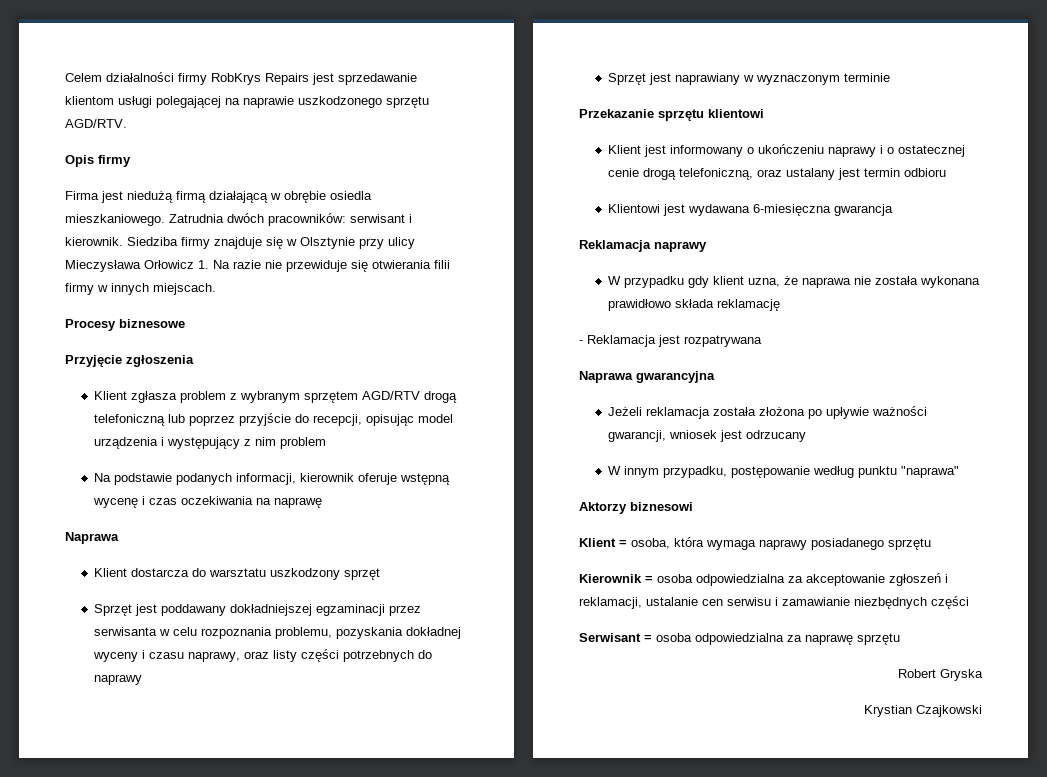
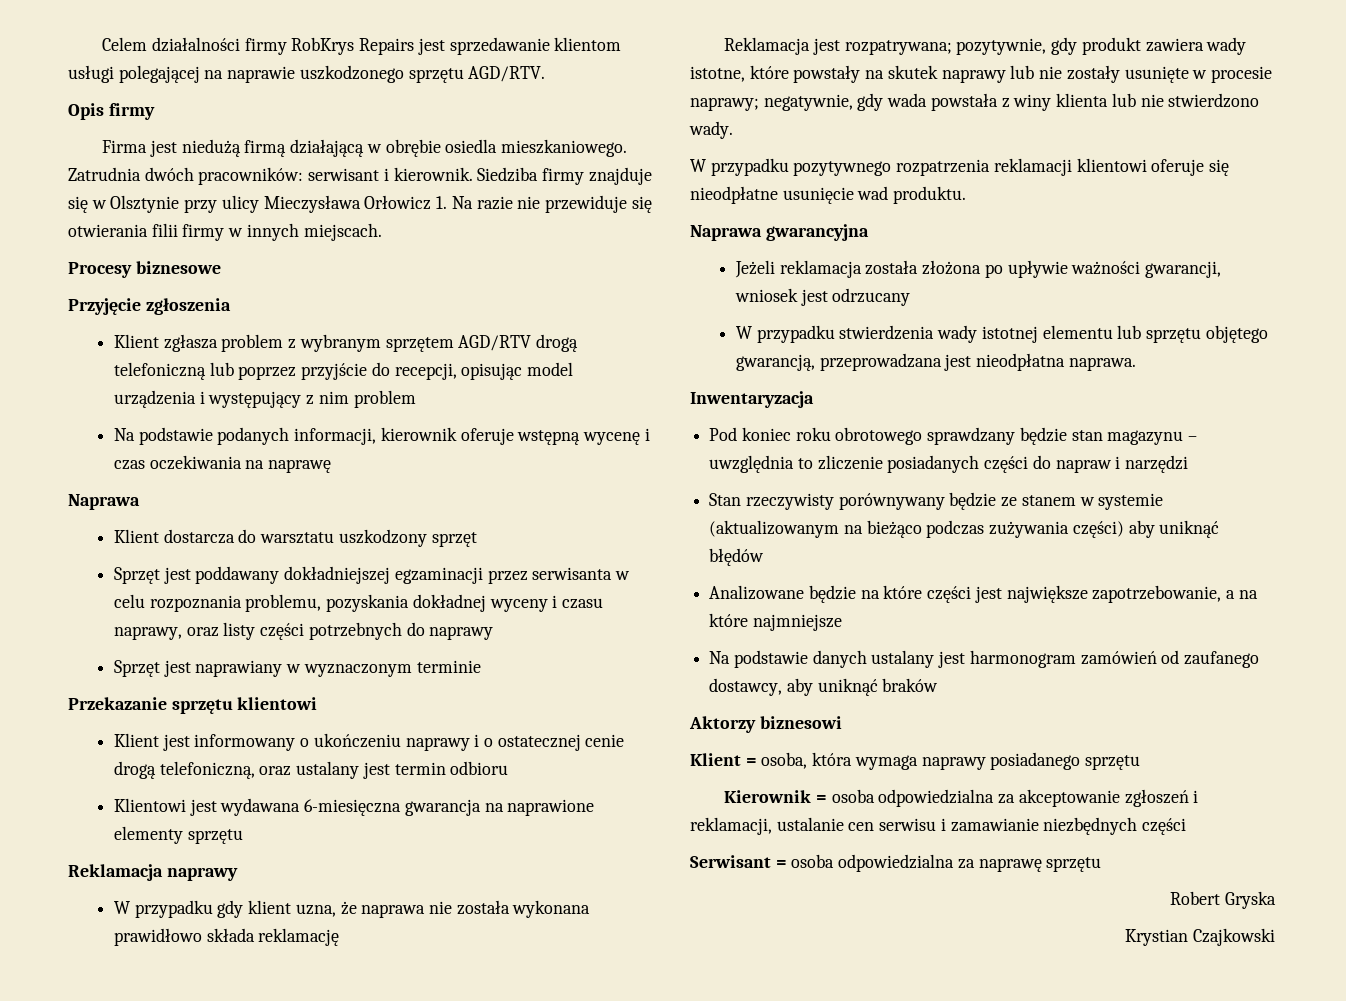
(894, 210) none -> [484,799,595,816] [113,826,243,844] na naprawione elementy sprzętu
[579,340,583,344] - -> (340, 937) none
[684,335,762,347] rozpatrywana -> [844,37,1247,55] [690,65,1272,83] [690,93,1260,111] [689,121,733,139] [690,158,1230,176] [690,186,967,204] rozpatrywana; pozytywnie, gdy produkt zawiera wady istotne, które powstały na skutek naprawy lub nie zostały usunięte w procesie naprawy; negatywnie, gdy wada powstała z winy klienta lub nie stwierdzono wady. // W przypadku pozytywnego rozpatrzenia reklamacji klientowi oferuje się nieodpłatne usunięcie wad produktu.
[624,466,960,478] innym przypadku, postępowanie według punktu "naprawa" -> [756,325,1268,343] [735,353,1136,371] [690,391,814,408] [709,427,1198,445] [709,455,1189,473] [709,492,1164,510] [709,520,1220,538] [709,548,765,566] [709,585,1258,603] [709,613,842,631] [709,650,1260,668] [709,678,939,696] przypadku stwierdzenia wady istotnej elementu lub sprzętu objętego gwarancją, przeprowadzana jest nieodpłatna naprawa. // Inwentaryzacja // Pod koniec roku obrotowego sprawdzany będzie stan magazynu – uwzględnia to zliczenie posiadanych części do napraw i narzędzi // Stan rzeczywisty porównywany będzie ze stanem w systemie (aktualizowanym na bieżąco podczas zużywania części) aby uniknąć błędów // Analizowane będzie na które części jest największe zapotrzebowanie, a na które najmniejsze // Na podstawie danych ustalany jest harmonogram zamówień od zaufanego dostawcy, aby uniknąć braków

